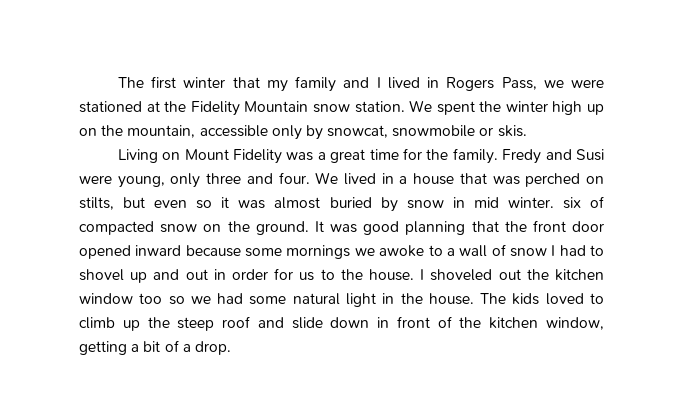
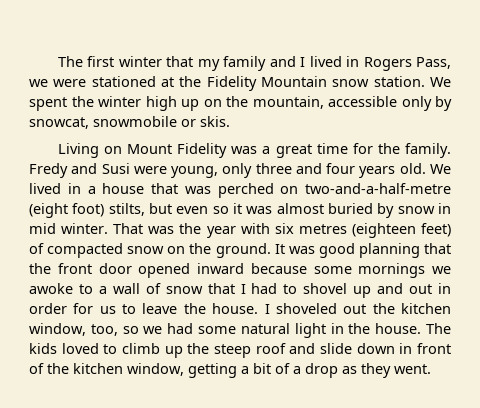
[278,172,310,184] four. -> [326,163,426,178] four years old.
(605, 180) none -> [305,183,451,194] [29,203,105,218] two-and-a-half-metre (eight foot)
[562,197,581,209] six -> [113,223,451,238] That was the year with six metres (eighteen feet)
(547, 252) none -> [207,283,235,294] that
(335, 274) none -> [142,303,178,314] leave
[79,293,163,304] window too -> [29,323,118,336] window, too,
[194,341,231,355] drop. -> [305,363,431,378] drop as they went.

